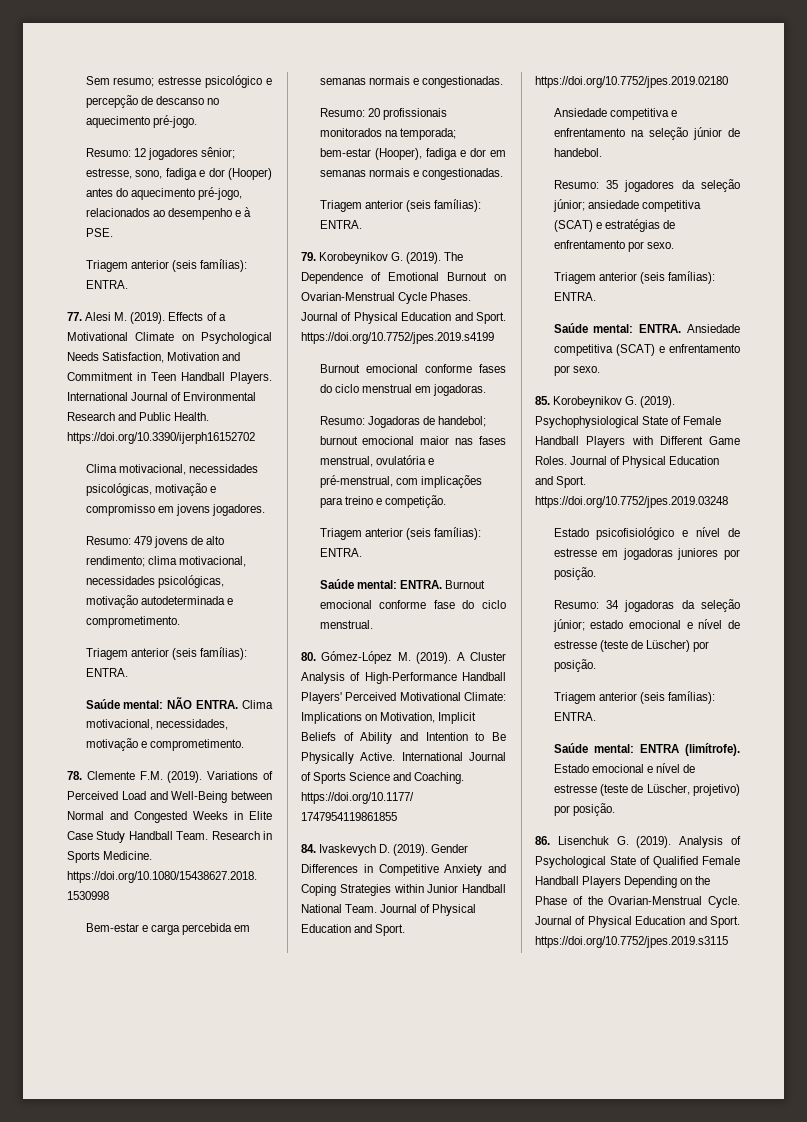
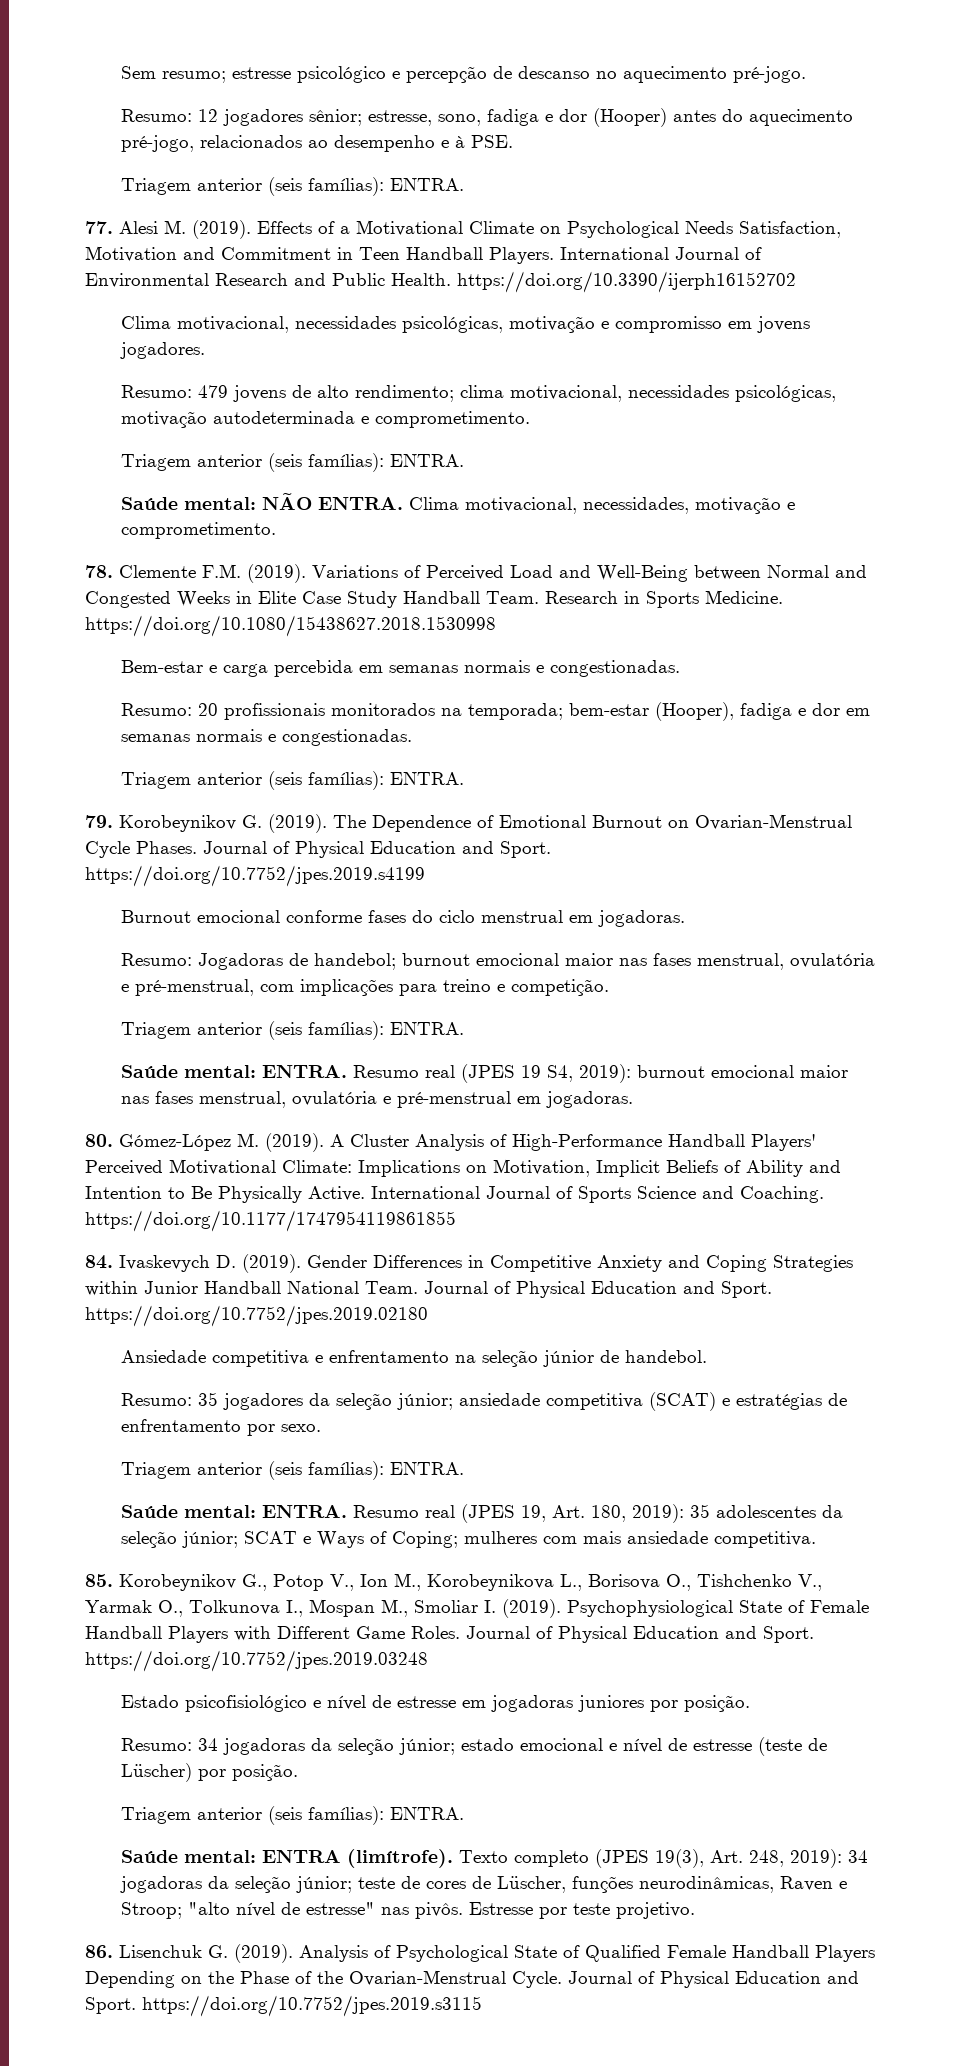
[444,580,485,589] [319,600,506,609] [319,620,373,629] Burnout emocional conforme fase do ciclo menstrual. -> [352,1064,848,1083] [120,1091,633,1108] Resumo real (JPES 19 S4, 2019): burnout emocional maior nas fases menstrual, ovulatória e pré-menstrual em jogadoras.
[687,324,740,333] [553,344,740,356] [553,365,600,376] [535,396,638,408] Ansiedade competitiva (SCAT) e enfrentamento por sexo. // 85. Korobeynikov G. -> [352,1504,843,1523] [120,1531,816,1548] [85,1573,822,1591] [85,1599,496,1617] Resumo real (JPES 19, Art. 180, 2019): 35 adolescentes da seleção júnior; SCAT e Ways of Coping; mulheres com mais ansiedade competitiva. // 85. Korobeynikov G., Potop V., Ion M., Korobeynikova L., Borisova O., Tishchenko V., Yarmak O., Tolkunova I., Mospan M., Smoliar I.
[553,763,695,773] [553,784,740,796] [553,803,615,816] Estado emocional e nível de estresse (teste de Lüscher, projetivo) por posição. -> [458,1849,868,1868] [119,1876,847,1893] [120,1902,695,1919] Texto completo (JPES 19(3), Art. 248, 2019): 34 jogadoras da seleção júnior; teste de cores de Lüscher, funções neurodinâmicas, Raven e Stroop; "alto nível de estresse" nas pivôs. Estresse por teste projetivo.

